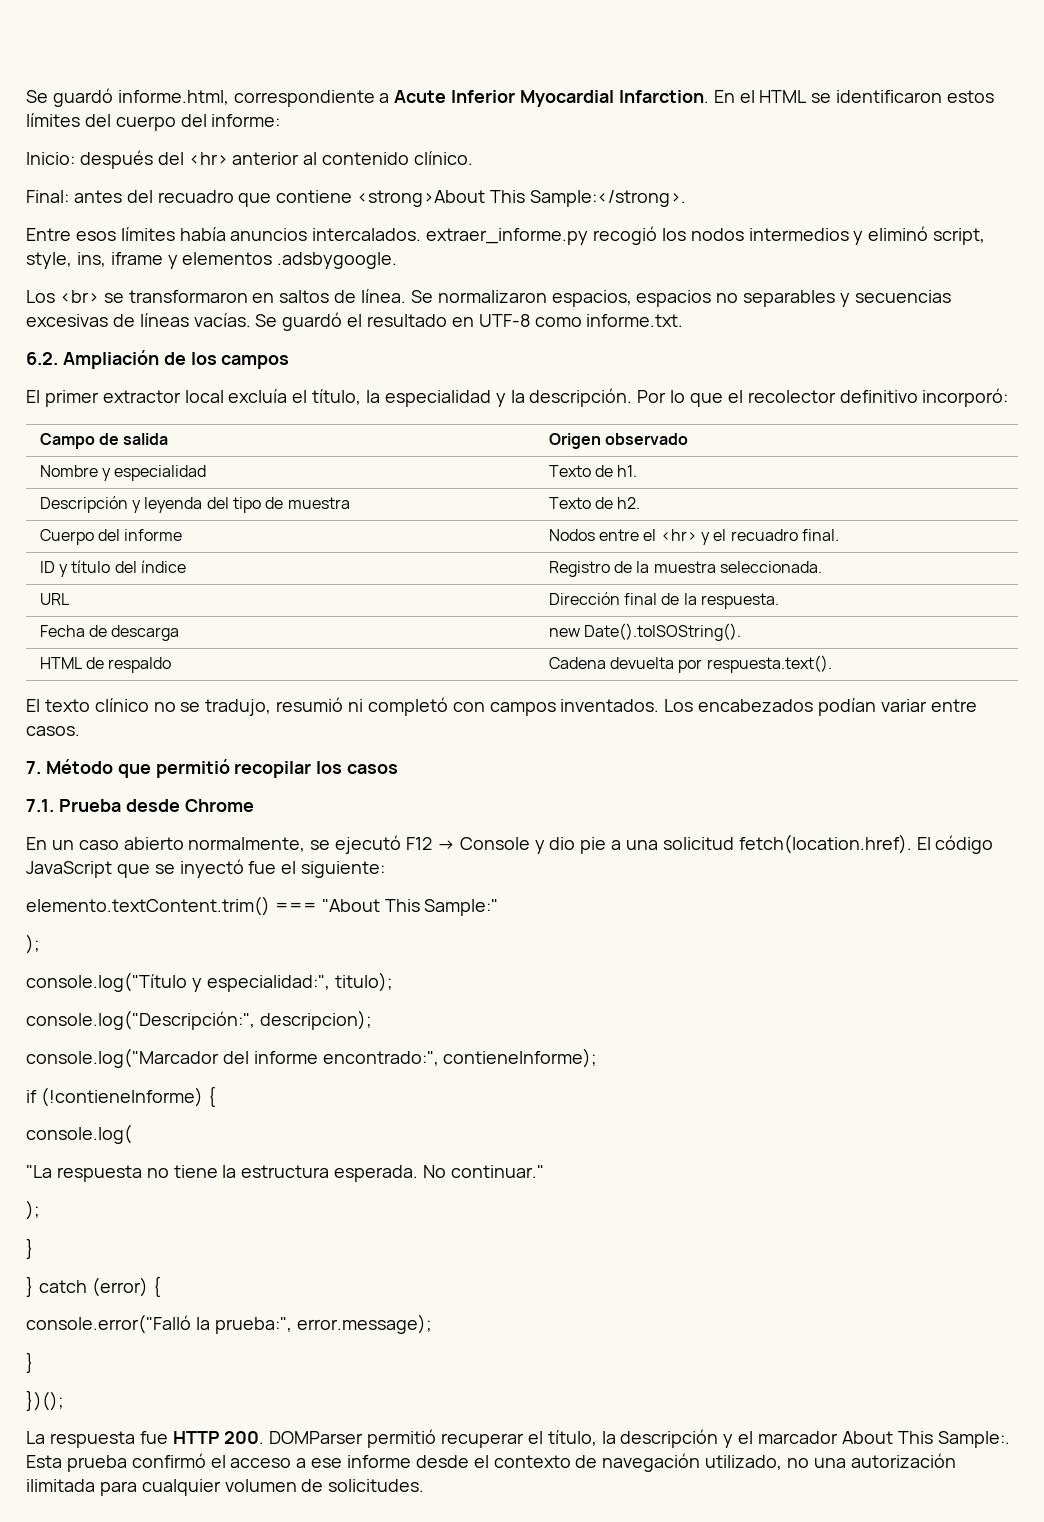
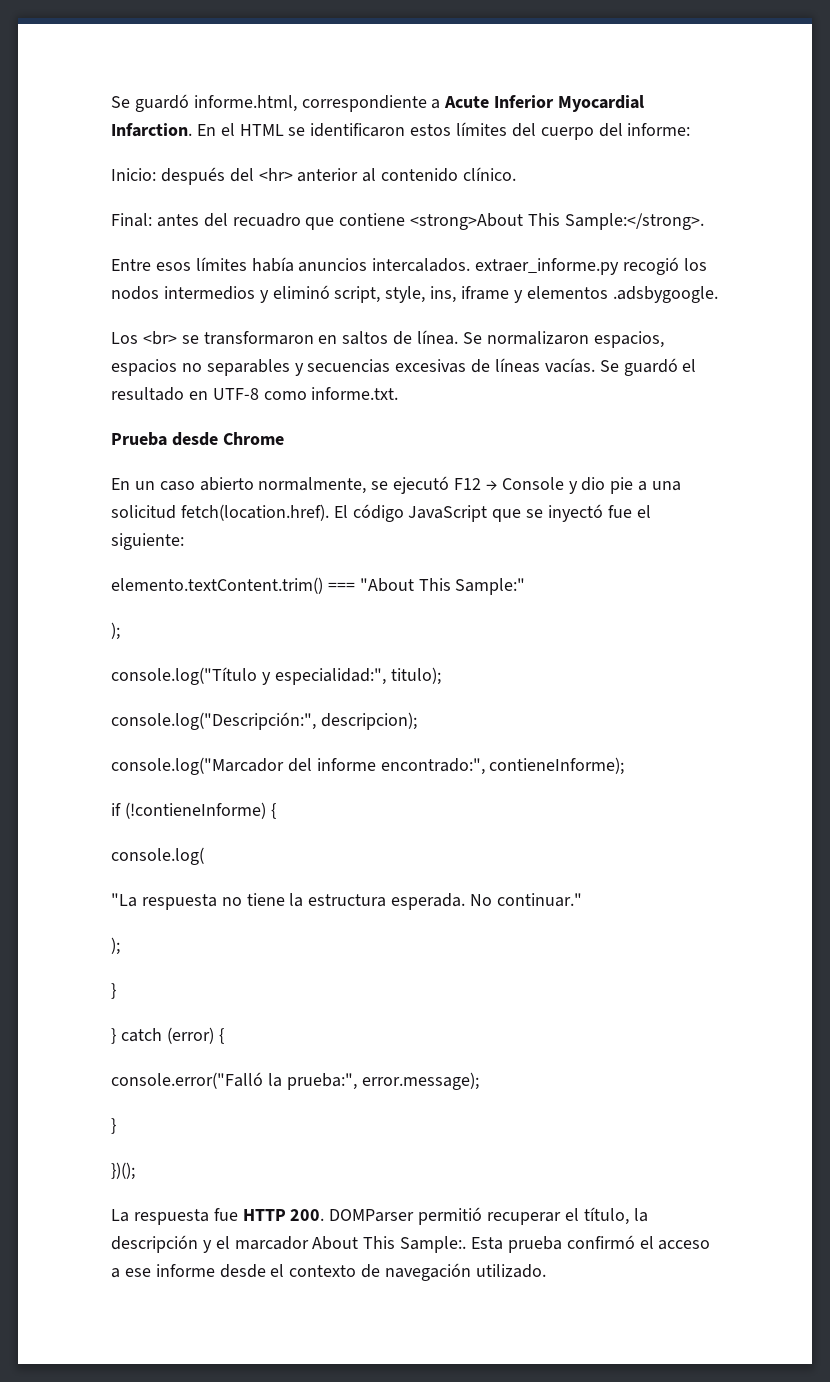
[26,350,290,369] [26,388,1009,407] [39,433,169,449] [548,433,688,449] [39,465,207,481] [548,465,638,477] [39,496,350,513] [548,497,641,509] [39,529,183,545] [548,529,839,545] [39,560,186,577] [548,561,822,577] [39,593,69,605] [548,592,779,609] [39,625,180,641] [548,623,741,641] [39,657,172,673] [548,655,832,673] [26,697,977,716] [26,726,80,736] [26,759,399,778] [26,799,54,812] 6.2. Ampliación de los campos // El primer extractor local excluía el título, la especialidad y la descripción. Por lo que el recolector definitivo incorporó: // Campo de salida | Origen observado // Nombre y especialidad | Texto de h1. // Descripción y leyenda del tipo de muestra | Texto de h2. // Cuerpo del informe | Nodos entre el <hr> y el recuadro final. // ID y título del índice | Registro de la muestra seleccionada. // URL | Dirección final de la respuesta. // Fecha de descarga | new Date().toISOString(). // HTML de respaldo | Cadena devuelta por respuesta.text(). // El texto clínico no se tradujo, resumió ni completó con campos inventados. Los encabezados podían variar entre casos. // 7. Método que permitió recopilar los casos // 7.1. -> (399, 393) none
[705,1453,956,1470] [26,1479,425,1496] utilizado, no una autorización ilimitada para cualquier volumen de solicitudes. -> [475,1264,546,1278] utilizado.

